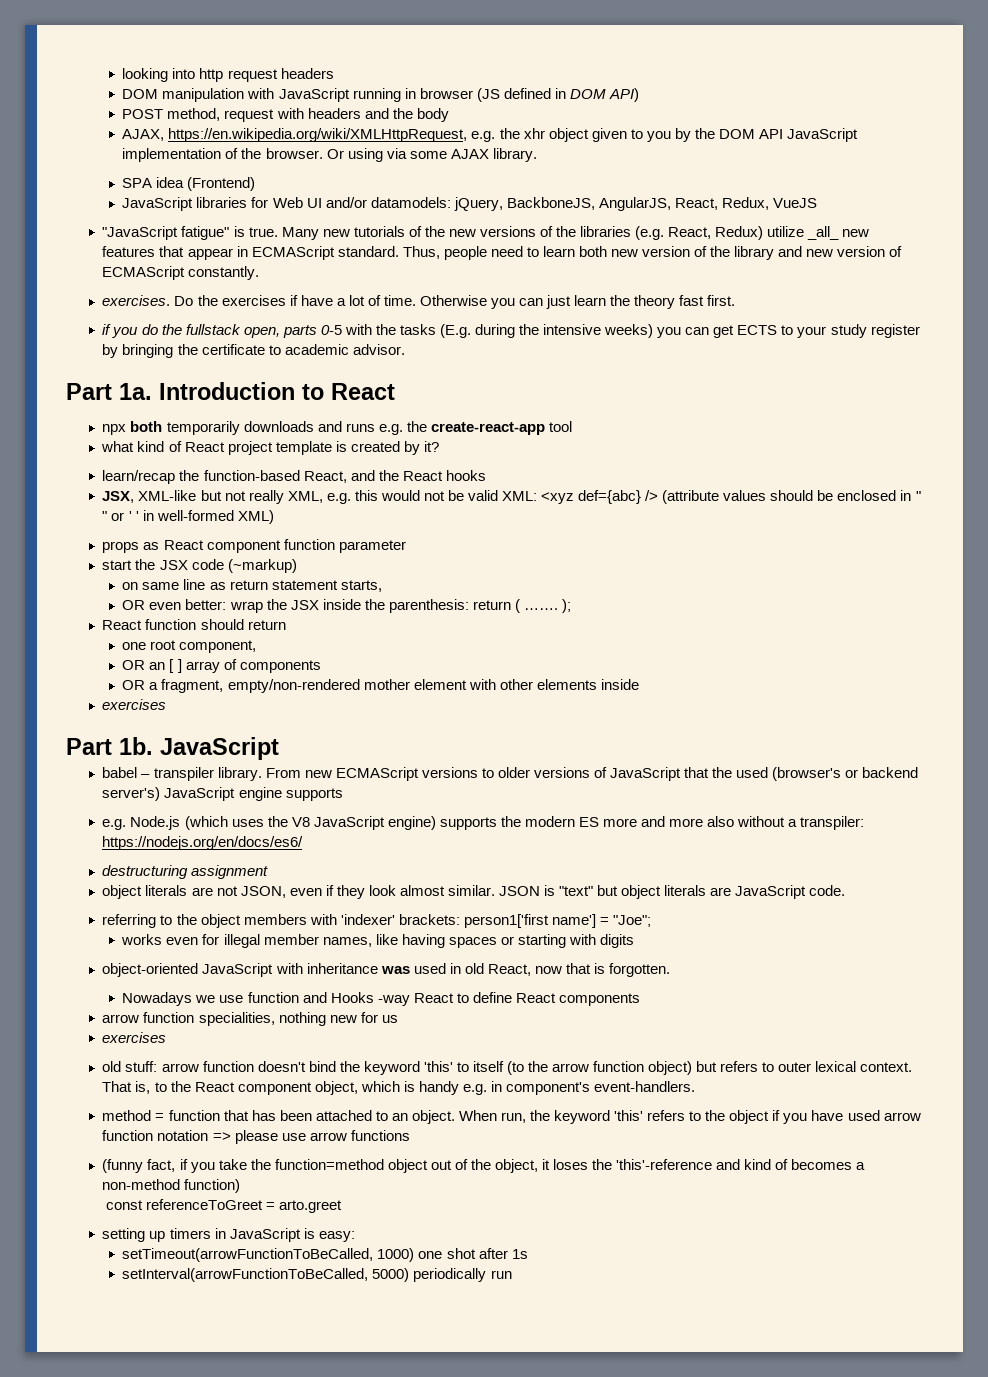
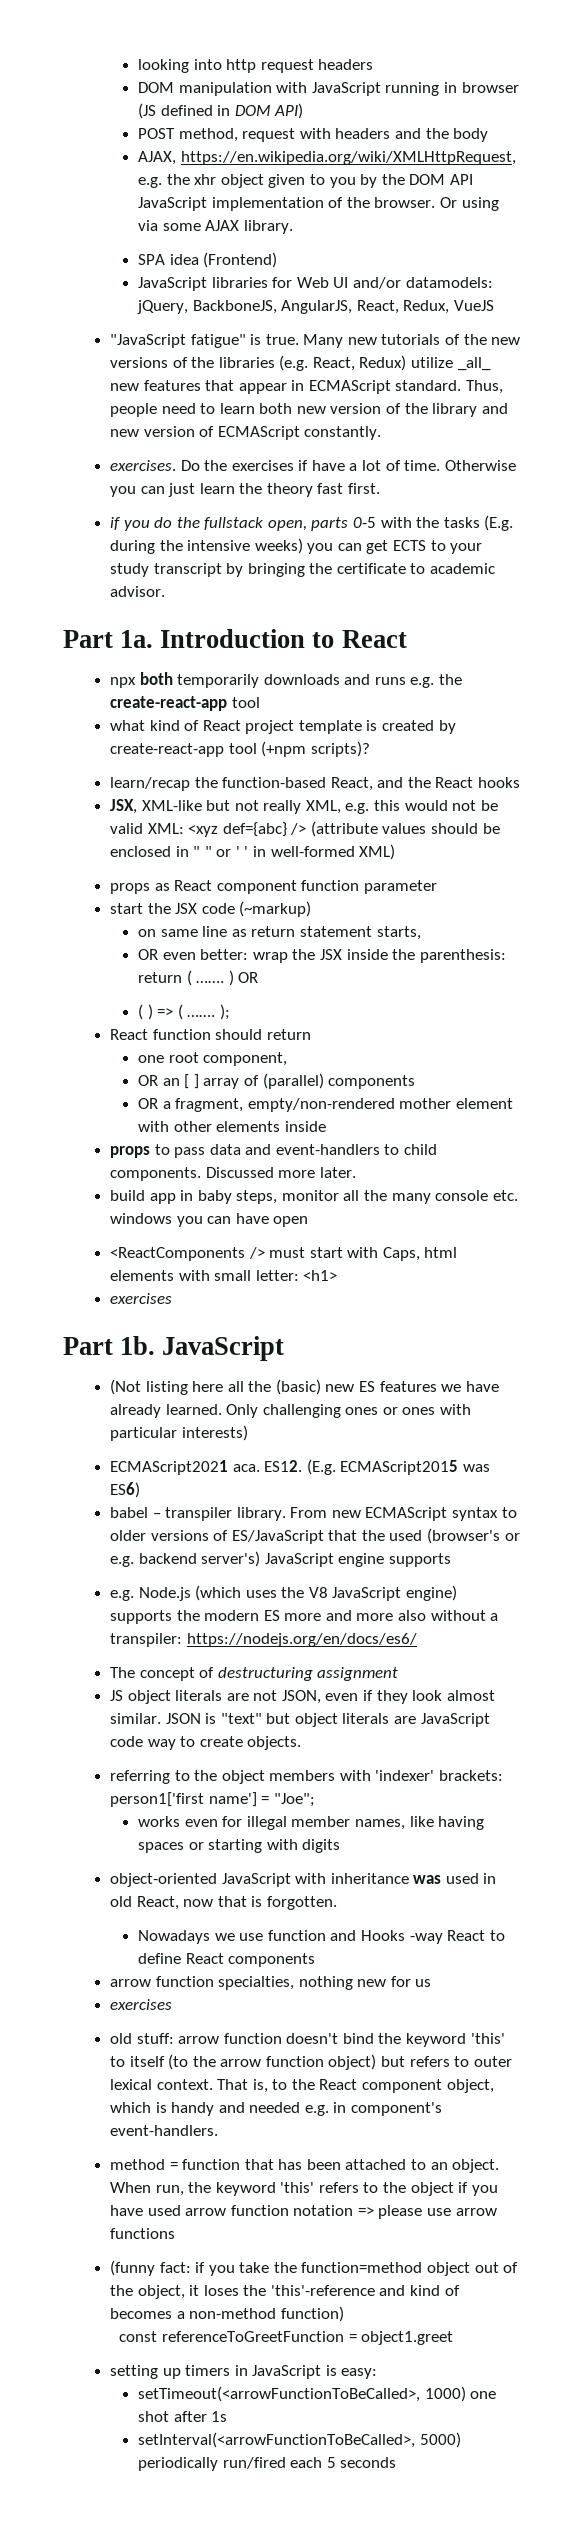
[870,324,920,338] register -> [153,563,222,577] transcript
[423,441,439,452] it? -> [109,741,370,757] create-react-app tool (+npm scripts)?
(558, 609) none -> [228,970,259,986] [138,1004,216,1020] ) OR // ( ) => ( …….
(237, 664) none -> [262,1073,324,1089] (parallel)
[102,699,167,710] [66,737,279,760] exercises // Part 1b. JavaScript -> [109,1144,438,1158] [109,1167,356,1181] [109,1190,518,1204] [109,1213,309,1227] [109,1247,458,1261] [109,1270,338,1281] [109,1293,172,1304] [63,1336,285,1361] [109,1379,499,1395] [109,1404,472,1418] [109,1425,248,1441] [109,1459,490,1475] [109,1482,140,1498] props to pass data and event-handlers to child components. Discussed more later. // build app in baby steps, monitor all the many console etc. windows you can have open // <ReactComponents /> must start with Caps, html elements with small letter: <h1> // exercises // Part 1b. JavaScript // (Not listing here all the (basic) new ES features we have already learned. Only challenging ones or ones with particular interests) // ECMAScript2021 aca. ES12. (E.g. ECMAScript2015 was ES6)
[421,767,478,778] versions -> [452,1507,499,1521] syntax
[610,767,682,781] JavaScript -> [231,1530,324,1544] ES/JavaScript
(859, 773) none -> [109,1556,134,1567] e.g.
(304, 843) none -> [109,1667,215,1681] The concept of
(269, 872) none -> [109,1690,123,1701] JS
[809,885,846,896] code. -> [109,1736,302,1750] code way to create objects.
[198,1012,275,1026] specialities, -> [218,1976,295,1990] specialties,
(459, 1088) none -> [218,2102,301,2113] and needed
[147,1159,176,1172] fact, -> [159,2262,191,2273] fact:
[145,1199,343,1213] referenceToGreet = arto.greet -> [162,2331,454,2345] referenceToGreetFunction = object1.greet
[122,1248,374,1262] setTimeout(arrowFunctionToBeCalled, -> [138,2386,421,2402] setTimeout(<arrowFunctionToBeCalled>,
[122,1268,369,1282] setInterval(arrowFunctionToBeCalled, -> [138,2432,416,2448] setInterval(<arrowFunctionToBeCalled>,
[490,1270,512,1279] run -> [222,2457,397,2469] run/fired each 5 seconds

